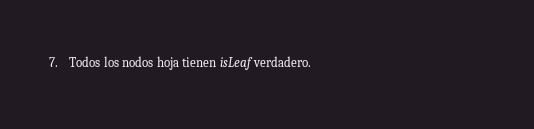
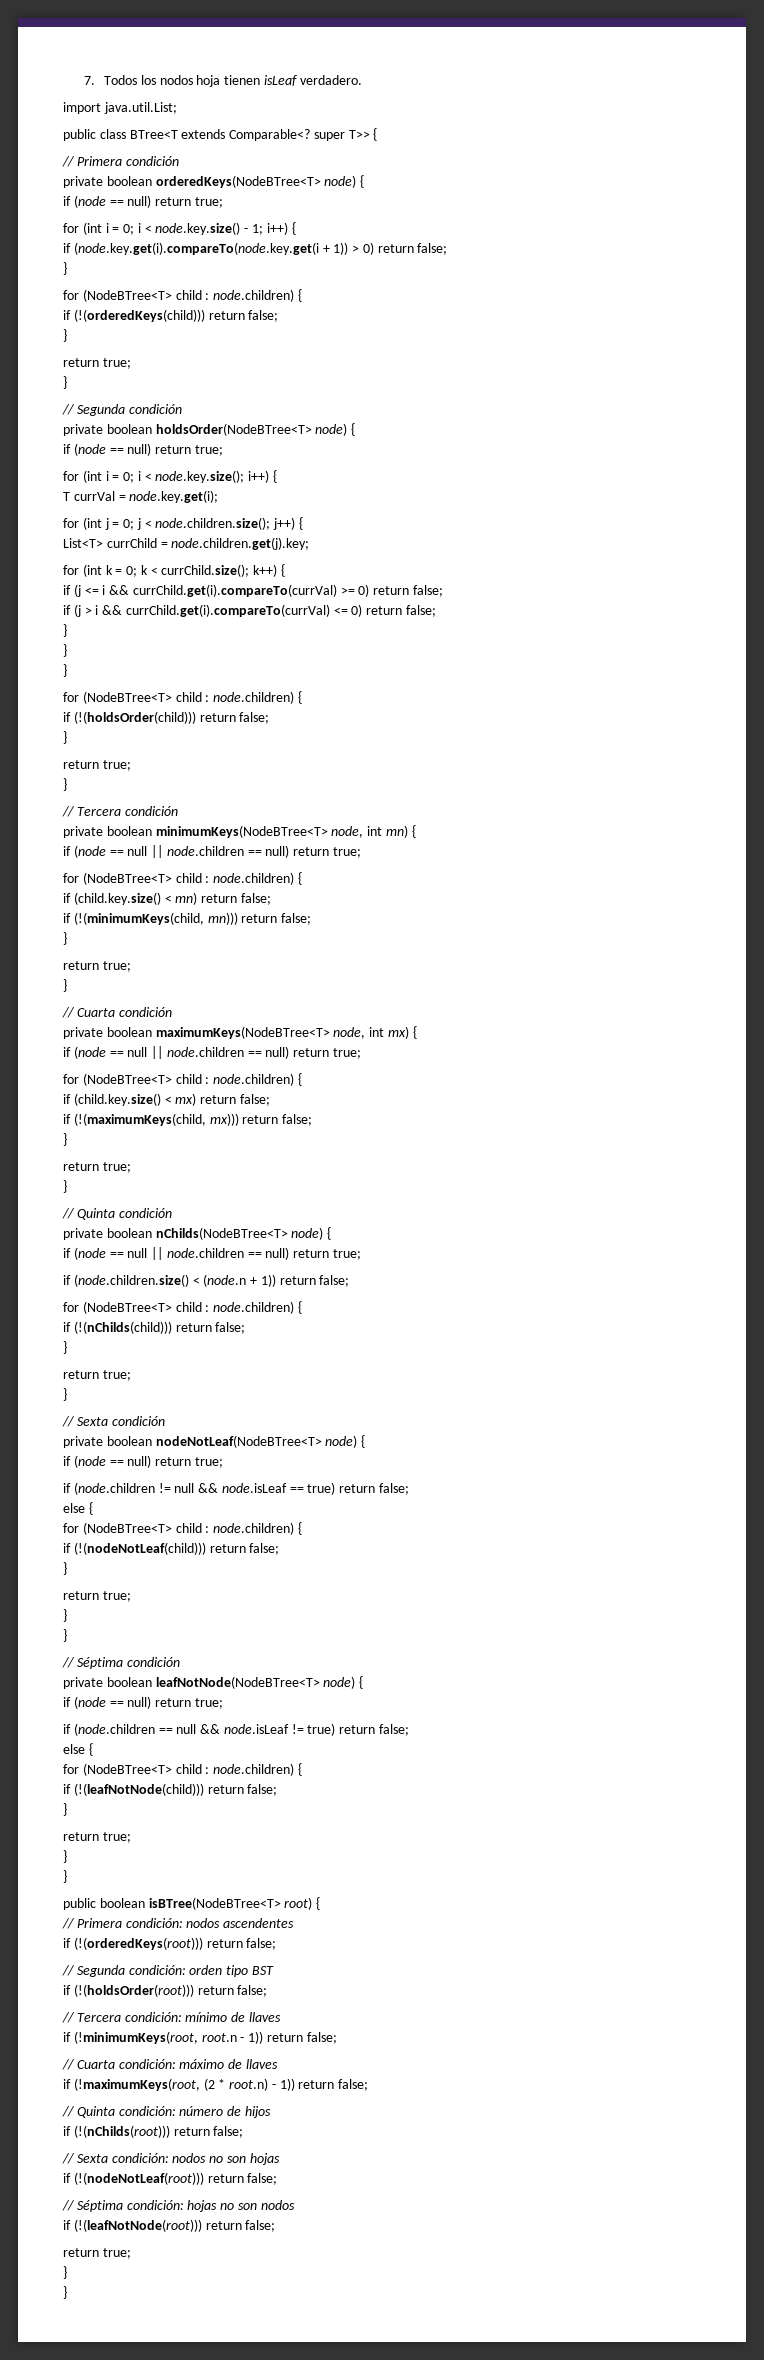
(312, 61) none -> [63,102,177,114] [63,128,378,141] [62,156,179,167] [63,175,365,188] [63,195,223,208] [63,222,296,235] [63,242,448,255] [63,262,67,275] [63,289,302,302] [63,309,279,322] [63,329,67,342] [63,358,131,369] [63,376,67,389] [62,404,182,416] [63,423,356,436] [63,443,223,456] [63,470,278,483] [63,490,219,503] [63,517,304,530] [63,537,310,550] [63,564,286,577] [63,584,444,597] [63,604,437,617] [63,624,67,637] [63,644,67,657] [63,664,67,677] [63,691,302,704] [63,711,270,724] [63,731,67,744] [63,760,131,771] [63,778,67,791] [62,806,178,817] [63,825,416,838] [63,845,362,858] [63,872,302,885] [63,892,271,905] [63,912,312,925] [63,932,67,945] [63,961,131,972] [63,979,67,992] [62,1007,172,1018] [63,1026,417,1039] [63,1046,362,1059] [63,1073,302,1086] [63,1093,270,1106] [63,1113,313,1126] [63,1133,67,1146] [63,1162,131,1173] [63,1180,67,1193] [62,1208,172,1220] [63,1227,332,1240] [63,1247,362,1260] [63,1274,350,1287] [63,1301,302,1314] [63,1321,246,1334] [63,1341,67,1354] [63,1370,131,1381] [63,1388,67,1401] [62,1416,165,1427] [63,1435,366,1448] [63,1455,223,1468] [63,1482,410,1495] [63,1502,93,1515] [63,1522,302,1535] [63,1542,280,1555] [63,1562,67,1575] [63,1591,131,1602] [63,1609,67,1622] [63,1629,67,1642] [62,1657,180,1669] [63,1676,364,1689] [63,1696,223,1709] [63,1723,410,1736] [63,1743,93,1756] [63,1763,302,1776] [63,1783,278,1796] [63,1803,67,1816] [63,1832,131,1843] [63,1850,67,1863] [63,1870,67,1883] [63,1897,321,1910] [62,1918,295,1929] [63,1937,277,1950] [62,1965,274,1977] [63,1984,268,1997] [62,2012,281,2023] [63,2031,337,2044] [62,2059,278,2070] [63,2078,369,2091] [62,2106,271,2118] [63,2125,244,2138] [62,2153,280,2165] [63,2172,278,2185] [62,2200,295,2212] [63,2219,276,2232] [63,2248,131,2259] [63,2266,67,2279] [63,2286,67,2299] // import java.util.List; // public class BTree<T extends Comparable<? super T>> { // // Primera condición // private boolean orderedKeys(NodeBTree<T> node) { // if (node == null) return true; // for (int i = 0; i < node.key.size() - 1; i++) { // if (node.key.get(i).compareTo(node.key.get(i + 1)) > 0) return false; // } // for (NodeBTree<T> child : node.children) { // if (!(orderedKeys(child))) return false; // } // return true; // } // // Segunda condición // private boolean holdsOrder(NodeBTree<T> node) { // if (node == null) return true; // for (int i = 0; i < node.key.size(); i++) { // T currVal = node.key.get(i); // for (int j = 0; j < node.children.size(); j++) { // List<T> currChild = node.children.get(j).key; // for (int k = 0; k < currChild.size(); k++) { // if (j <= i && currChild.get(i).compareTo(currVal) >= 0) return false; // if (j > i && currChild.get(i).compareTo(currVal) <= 0) return false; // } // } // } // for (NodeBTree<T> child : node.children) { // if (!(holdsOrder(child))) return false; // } // return true; // } // // Tercera condición // private boolean minimumKeys(NodeBTree<T> node, int mn) { // if (node == null || node.children == null) return true; // for (NodeBTree<T> child : node.children) { // if (child.key.size() < mn) return false; // if (!(minimumKeys(child, mn))) return false; // } // return true; // } // // Cuarta condición // private boolean maximumKeys(NodeBTree<T> node, int mx) { // if (node == null || node.children == null) return true; // for (NodeBTree<T> child : node.children) { // if (child.key.size() < mx) return false; // if (!(maximumKeys(child, mx))) return false; // } // return true; // } // // Quinta condición // private boolean nChilds(NodeBTree<T> node) { // if (node == null || node.children == null) return true; // if (node.children.size() < (node.n + 1)) return false; // for (NodeBTree<T> child : node.children) { // if (!(nChilds(child))) return false; // } // return true; // } // // Sexta condición // private boolean nodeNotLeaf(NodeBTree<T> node) { // if (node == null) return true; // if (node.children != null && node.isLeaf == true) return false; // else { // for (NodeBTree<T> child : node.children) { // if (!(nodeNotLeaf(child))) return false; // } // return true; // } // } // // Séptima condición // private boolean leafNotNode(NodeBTree<T> node) { // if (node == null) return true; // if (node.children == null && node.isLeaf != true) return false; // else { // for (NodeBTree<T> child : node.children) { // if (!(leafNotNode(child))) return false; // } // return true; // } // } // public boolean isBTree(NodeBTree<T> root) { // // Primera condición: nodos ascendentes // if (!(orderedKeys(root))) return false; // // Segunda condición: orden tipo BST // if (!(holdsOrder(root))) return false; // // Tercera condición: mínimo de llaves // if (!minimumKeys(root, root.n - 1)) return false; // // Cuarta condición: máximo de llaves // if (!maximumKeys(root, (2 * root.n) - 1)) return false; // // Quinta condición: número de hijos // if (!(nChilds(root))) return false; // // Sexta condición: nodos no son hojas // if (!(nodeNotLeaf(root))) return false; // // Séptima condición: hojas no son nodos // if (!(leafNotNode(root))) return false; // return true; // } // }

